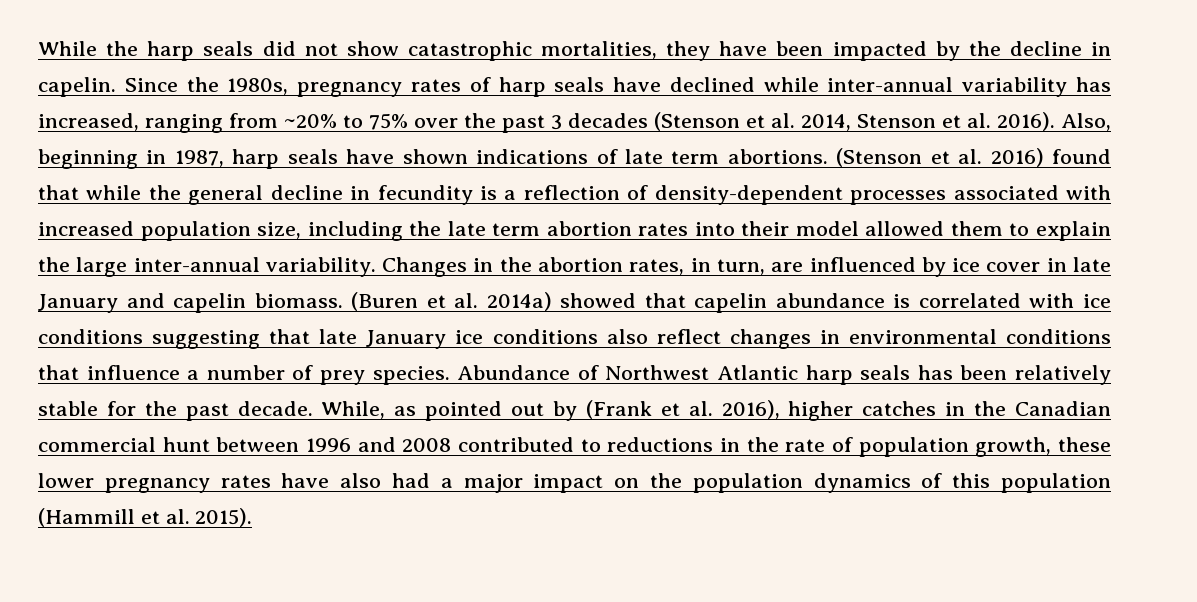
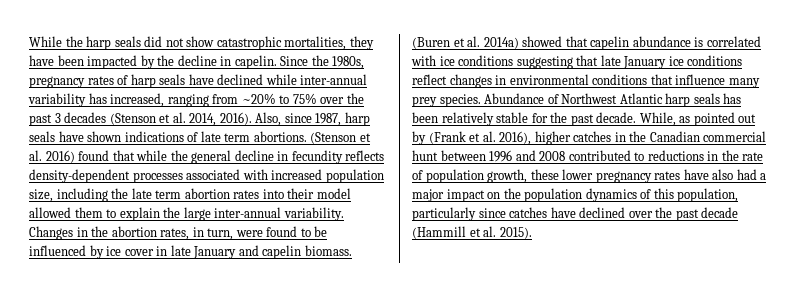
[857,112,1111,131] [38,149,167,169] Stenson et al. 2016). Also, beginning in -> [219,112,312,126] 2016). Also, since
[480,185,649,200] is a reflection of -> [345,150,385,161] reflects
[771,262,804,272] are -> [235,226,328,237] were found to be
[606,329,648,344] also -> (743, 60) none
[187,365,314,380] a number of -> [728,78,760,88] many
[1000,473,1111,493] population -> [677,188,739,202] [412,207,739,221] population, particularly since catches have declined over the past decade

